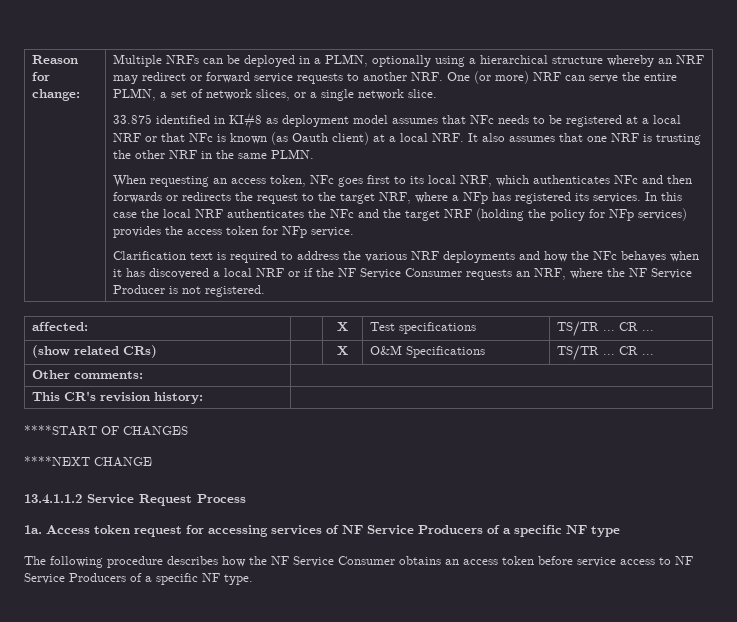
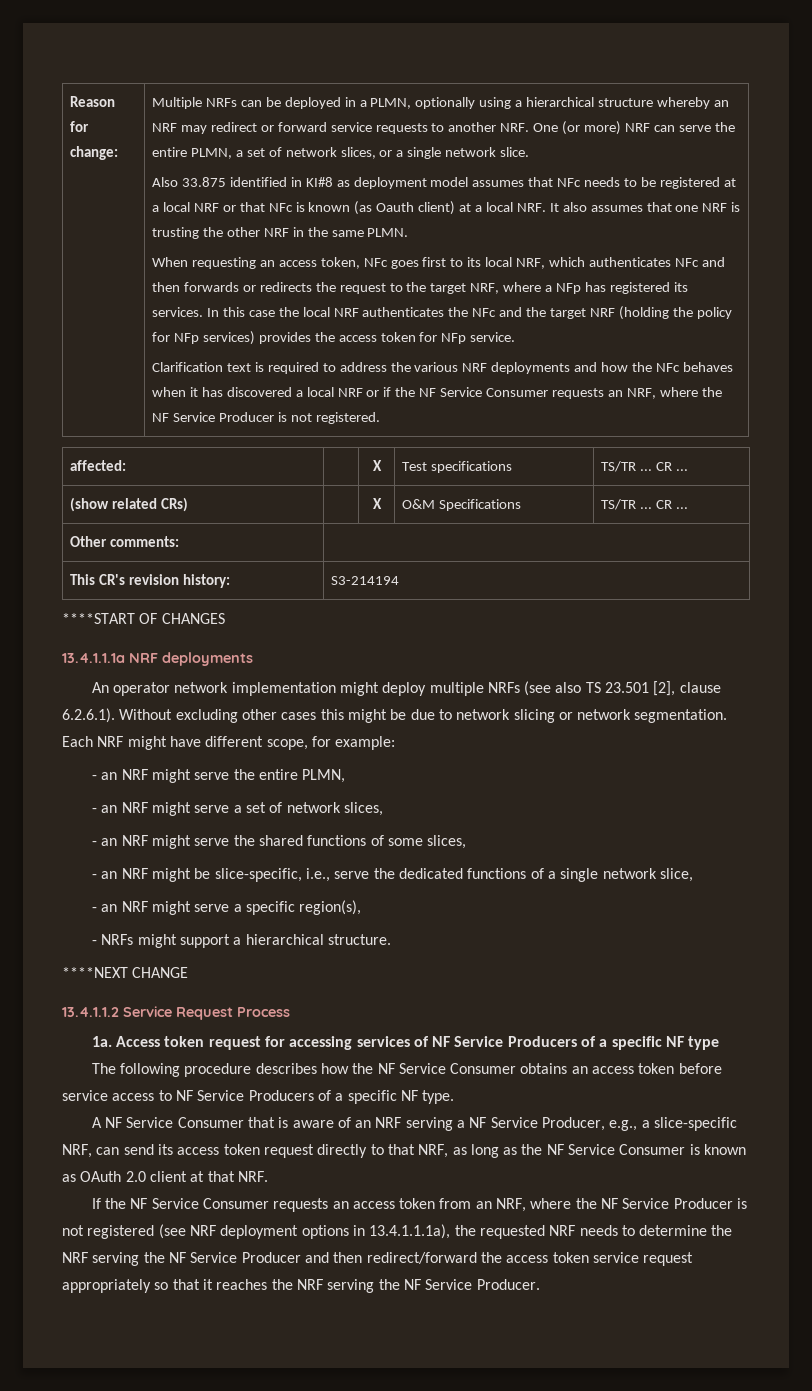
(438, 93) none -> [152,177,179,187] Also
(204, 398) none -> [331,576,400,585] S3-214194
(188, 431) none -> [62,652,253,666] [91,681,721,696] [62,708,728,723] [62,736,396,750] [92,769,346,783] [92,802,384,816] [92,835,467,849] [92,868,693,882] [92,900,362,915] [92,934,392,948] // 13.4.1.1.1a NRF deployments // An operator network implementation might deploy multiple NRFs (see also TS 23.501 [2], clause 6.2.6.1). Without excluding other cases this might be due to network slicing or network segmentation. Each NRF might have different scope, for example: // - an NRF might serve the entire PLMN, // - an NRF might serve a set of network slices, // - an NRF might serve the shared functions of some slices, // - an NRF might be slice-specific, i.e., serve the dedicated functions of a single network slice, // - an NRF might serve a specific region(s), // - NRFs might support a hierarchical structure.
(253, 579) none -> [91,1117,738,1131] [62,1144,747,1158] [62,1171,268,1182] [91,1198,748,1212] [62,1224,733,1239] [62,1252,694,1266] [62,1279,540,1293] // A NF Service Consumer that is aware of an NRF serving a NF Service Producer, e.g., a slice-specific NRF, can send its access token request directly to that NRF, as long as the NF Service Consumer is known as OAuth 2.0 client at that NRF. // If the NF Service Consumer requests an access token from an NRF, where the NF Service Producer is not registered (see NRF deployment options in 13.4.1.1.1a), the requested NRF needs to determine the NRF serving the NF Service Producer and then redirect/forward the access token service request appropriately so that it reaches the NRF serving the NF Service Producer.

